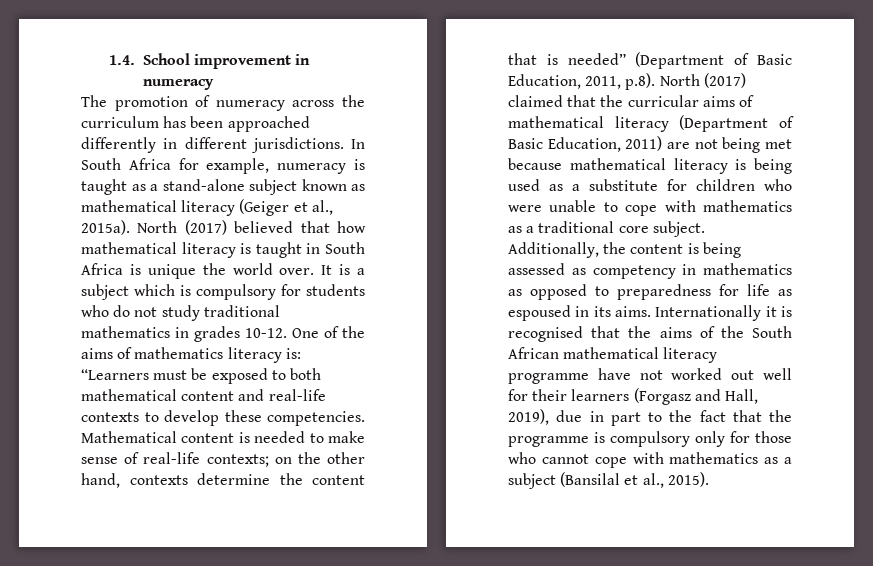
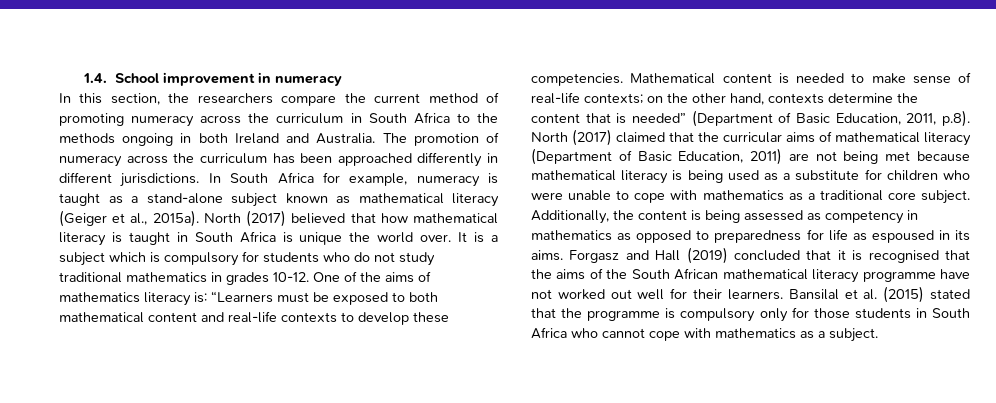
(214, 84) none -> [59,92,500,106] [59,112,498,127] [59,133,376,146] In this section, the researchers compare the current method of promoting numeracy across the curriculum in South Africa to the methods ongoing in both Ireland and Australia.
[655,305,762,321] Internationally -> [569,247,832,264] Forgasz and Hall (2019) concluded that
[571,388,758,405] [508,409,726,426] learners (Forgasz and Hall, 2019), due in part to the fact -> [727,286,970,303] learners. Bansilal et al. (2015) stated
(792, 437) none -> [854,308,970,319] [531,327,567,339] students in South Africa
[508,472,709,489] subject (Bansilal et al., 2015). -> [829,328,878,342] subject.

